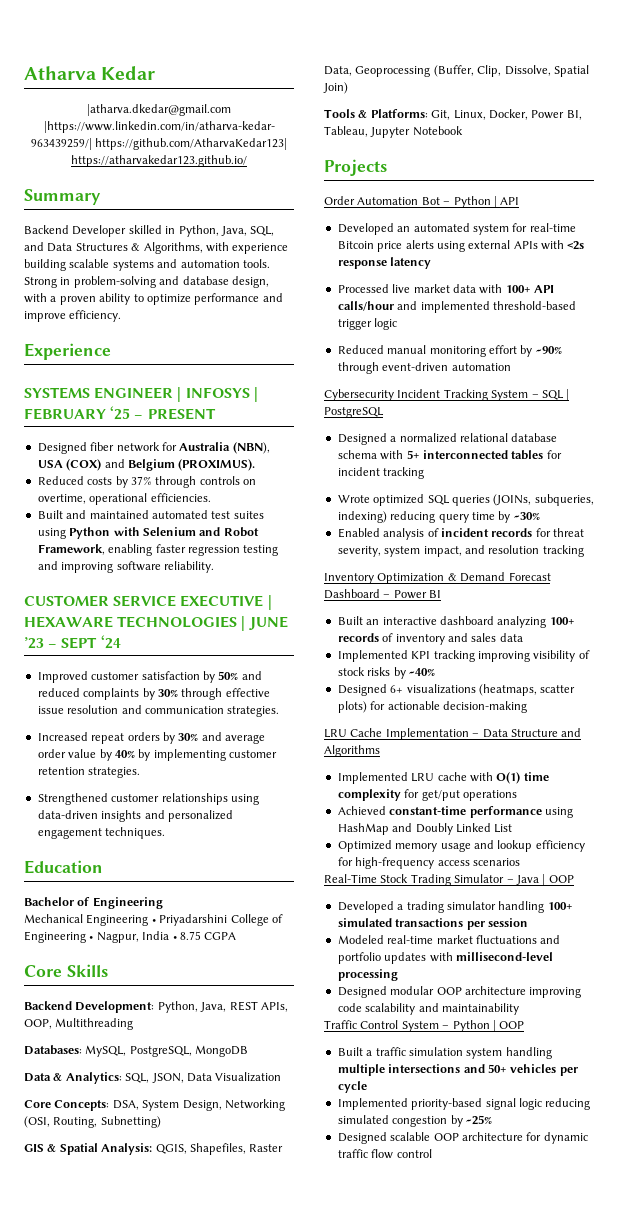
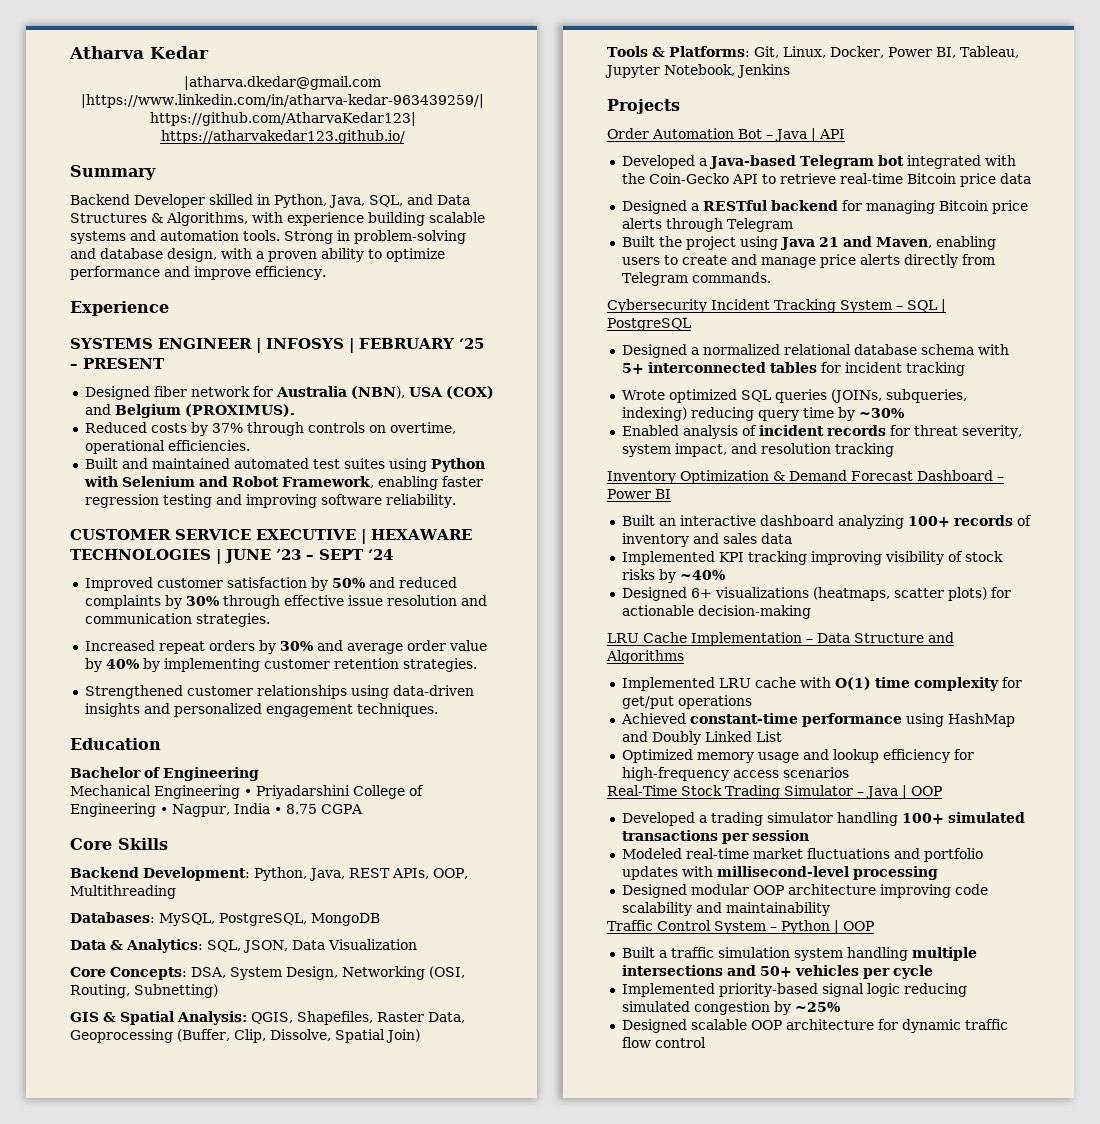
[412,126,463,136] Notebook -> [664,64,790,78] Notebook, Jenkins
[453,196,491,208] Python -> [775,129,807,142] Java
[397,223,576,235] [337,240,585,252] [337,257,432,269] [337,284,554,294] [337,301,576,313] [337,318,398,330] [337,345,562,357] [337,362,511,374] an automated system for real-time Bitcoin price alerts using external APIs with <2s response latency // Processed live market data with 100+ API calls/hour and implemented threshold-based trigger logic // Reduced manual monitoring effort by ~90% through event-driven automation -> [698,155,1016,169] [621,173,1031,187] [621,200,1028,214] [621,218,793,232] [621,236,996,250] [621,254,995,268] [621,272,771,286] a Java-based Telegram bot integrated with the Coin-Gecko API to retrieve real-time Bitcoin price data // Designed a RESTful backend for managing Bitcoin price alerts through Telegram // Built the project using Java 21 and Maven, enabling users to create and manage price alerts directly from Telegram commands.

